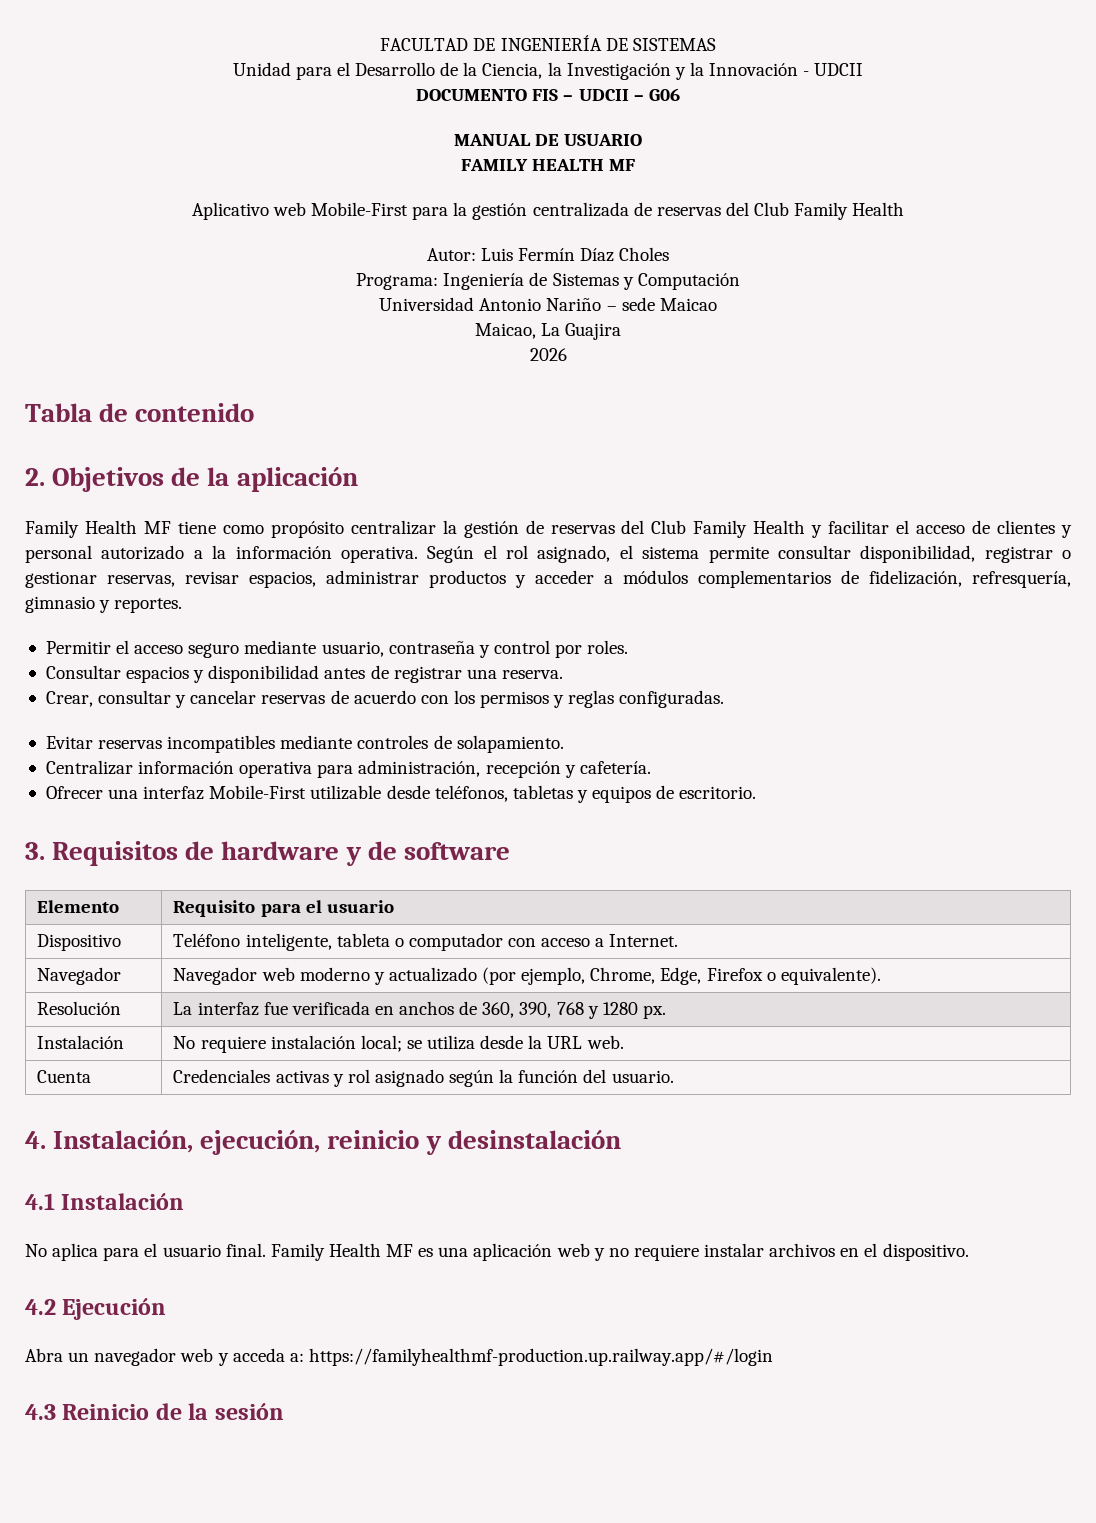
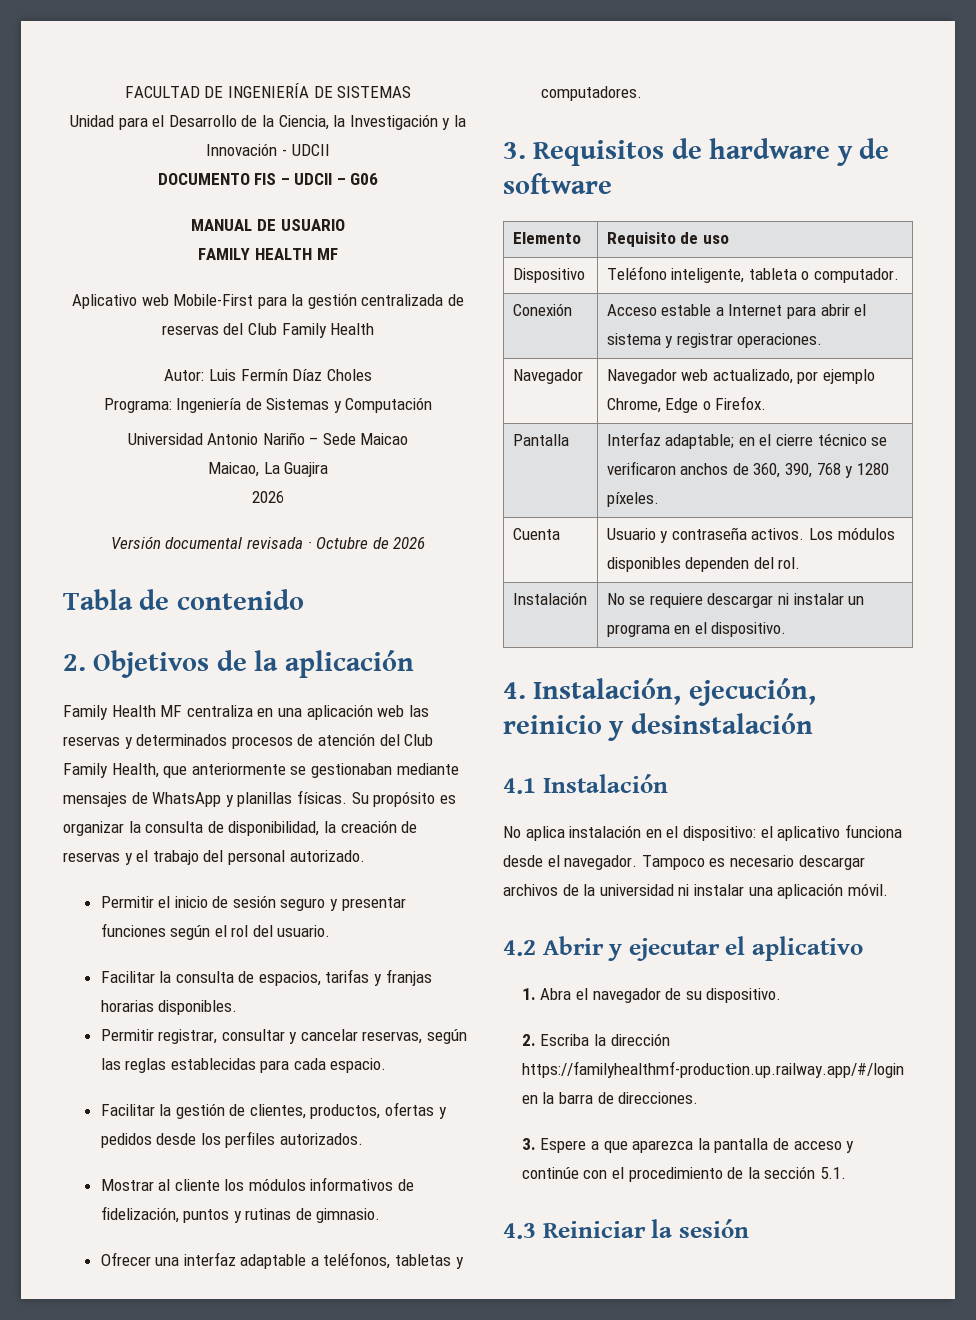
[621,297,655,311] sede -> [322,433,356,445] Sede
(567, 354) none -> [110,536,426,549] // Versión documental revisada · Octubre de 2026
[177,520,1073,538] [25,545,1071,563] [25,570,1071,588] [25,596,183,613] [45,640,629,658] [45,665,563,683] [45,690,725,708] [45,735,564,753] [45,760,651,778] [45,785,757,803] tiene como propósito centralizar la gestión de reservas del Club Family Health y facilitar el acceso de clientes y personal autorizado a la información operativa. Según el rol asignado, el sistema permite consultar disponibilidad, registrar o gestionar reservas, revisar espacios, administrar productos y acceder a módulos complementarios de fidelización, refresquería, gimnasio y reportes. // Permitir el acceso seguro mediante usuario, contraseña y control por roles. // Consultar espacios y disponibilidad antes de registrar una reserva. // Crear, consultar y cancelar reservas de acuerdo con los permisos y reglas configuradas. // Evitar reservas incompatibles mediante controles de solapamiento. // Centralizar información operativa para administración, recepción y cafetería. // Ofrecer una interfaz Mobile-First utilizable desde teléfonos, tabletas y equipos de escritorio. -> [186,704,429,720] [63,733,434,749] [63,763,459,778] [63,790,456,807] [63,820,418,836] [63,850,365,865] [100,895,406,911] [100,923,331,940] [100,969,432,986] [100,1000,238,1015] [100,1029,468,1044] [100,1058,387,1073] [100,1102,447,1119] [100,1131,363,1148] [100,1177,415,1191] [100,1206,381,1223] [100,1252,464,1269] [540,86,642,101] centraliza en una aplicación web las reservas y determinados procesos de atención del Club Family Health, que anteriormente se gestionaban mediante mensajes de WhatsApp y planillas físicas. Su propósito es organizar la consulta de disponibilidad, la creación de reservas y el trabajo del personal autorizado. // Permitir el inicio de sesión seguro y presentar funciones según el rol del usuario. // Facilitar la consulta de espacios, tarifas y franjas horarias disponibles. // Permitir registrar, consultar y cancelar reservas, según las reglas establecidas para cada espacio. // Facilitar la gestión de clientes, productos, ofertas y pedidos desde los perfiles autorizados. // Mostrar al cliente los módulos informativos de fidelización, puntos y rutinas de gimnasio. // Ofrecer una interfaz adaptable a teléfonos, tabletas y computadores.
[260,900,394,917] para el usuario -> [680,232,729,244] de uso
[408,933,679,951] [37,967,122,985] [173,967,881,985] [37,1001,122,1015] [173,1001,394,1016] computador con acceso a Internet. // Navegador | Navegador web moderno y actualizado (por ejemplo, Chrome, Edge, Firefox o equivalente). // Resolución | La interfaz fue verificada en -> [814,268,900,283] [512,303,572,316] [606,304,867,319] [606,333,823,348] [512,369,583,384] [606,369,876,384] [606,396,767,413] [512,434,569,446] [606,432,888,449] [606,461,676,475] computador. // Conexión | Acceso estable a Internet para abrir el sistema y registrar operaciones. // Navegador | Navegador web actualizado, por ejemplo Chrome, Edge o Firefox. // Pantalla | Interfaz adaptable; en el cierre técnico se verificaron
[642,1005,666,1019] [37,1035,125,1049] [173,1035,624,1053] [37,1070,92,1083] [173,1069,674,1087] px. // Instalación | No requiere instalación local; se utiliza desde la URL web. // Cuenta | Credenciales activas y rol asignado según la función del usuario. -> [606,492,659,507] [512,528,560,540] [606,527,895,543] [606,557,801,572] [512,592,587,605] [606,593,865,608] [606,622,787,637] píxeles. // Cuenta | Usuario y contraseña activos. Los módulos disponibles dependen del rol. // Instalación | No se requiere descargar ni instalar un programa en el dispositivo.
[103,1243,969,1261] [25,1298,167,1320] [25,1348,773,1366] para el usuario final. Family Health MF es una aplicación web y no requiere instalar archivos en el dispositivo. // 4.2 Ejecución // Abra un navegador web y acceda a: https://familyhealthmf-production.up.railway.app/#/login -> [569,824,902,841] [503,855,865,870] [503,883,888,899] [503,936,864,961] [521,988,782,1003] [521,1033,670,1046] [521,1061,904,1078] [521,1092,699,1104] [521,1138,855,1153] [521,1166,846,1182] instalación en el dispositivo: el aplicativo funciona desde el navegador. Tampoco es necesario descargar archivos de la universidad ni instalar una aplicación móvil. // 4.2 Abrir y ejecutar el aplicativo // 1. Abra el navegador de su dispositivo. // 2. Escriba la dirección https://familyhealthmf-production.up.railway.app/#/login en la barra de direcciones. // 3. Espere a que aparezca la pantalla de acceso y continúe con el procedimiento de la sección 5.1.
[62,1403,182,1420] Reinicio de -> [542,1221,646,1238] Reiniciar

